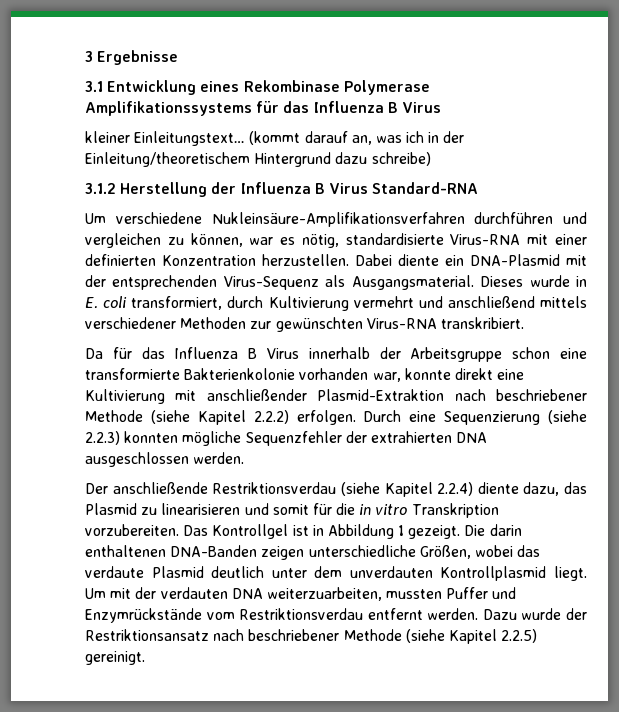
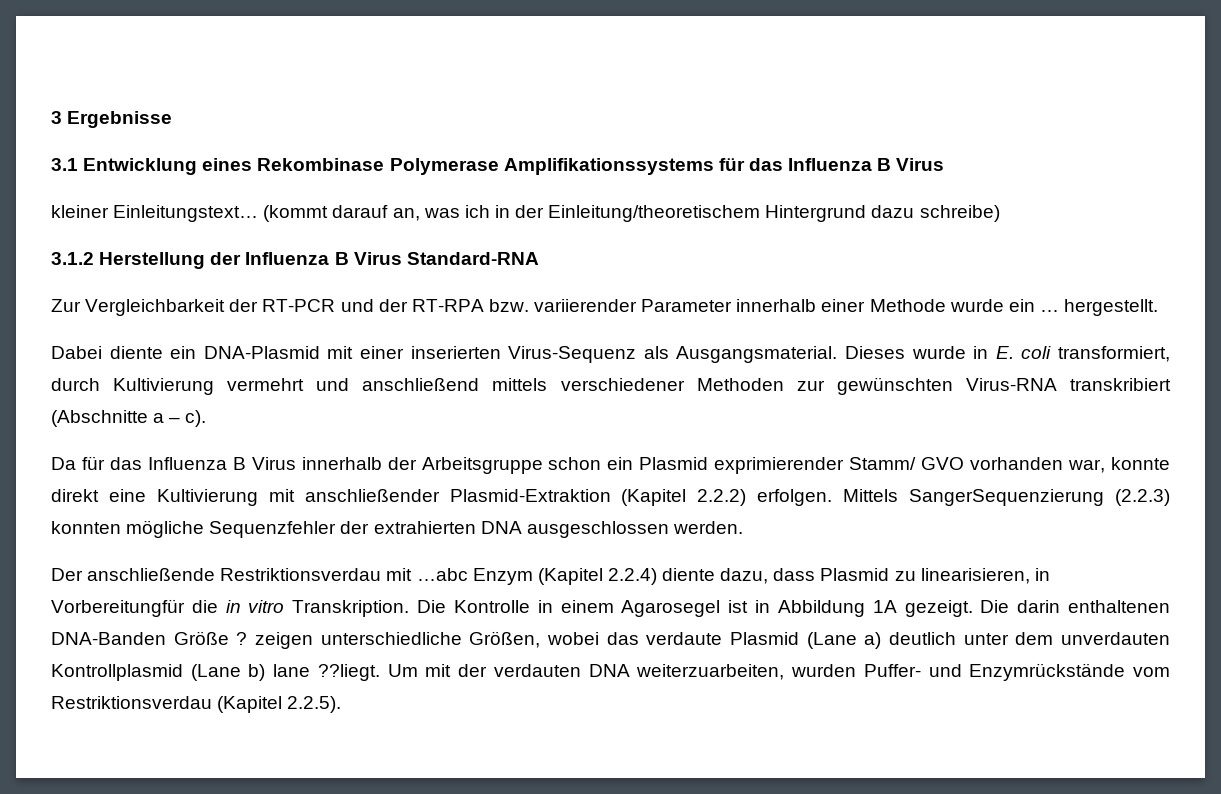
[85,212,587,227] [85,233,587,248] [85,254,349,266] Um verschiedene Nukleinsäure-Amplifikationsverfahren durchführen und vergleichen zu können, war es nötig, standardisierte Virus-RNA mit einer definierten Konzentration herzustellen. -> [51,299,1159,316] Zur Vergleichbarkeit der RT-PCR und der RT-RPA bzw. variierender Parameter innerhalb einer Methode wurde ein … hergestellt. //
[85,275,218,290] der entsprechenden -> [360,346,501,359] einer inserierten
[440,317,524,329] transkribiert. -> [1070,378,1171,391] [51,410,207,427] transkribiert (Abschnitte a – c).
[560,348,587,359] [85,368,296,380] eine transformierte Bakterienkolonie -> [607,457,965,474] ein Plasmid exprimierender Stamm/ GVO
[454,389,587,401] [85,410,587,425] [85,431,120,445] nach beschriebener Methode (siehe Kapitel 2.2.2) erfolgen. Durch eine Sequenzierung (siehe 2.2.3) -> [621,489,1170,506] (Kapitel 2.2.2) erfolgen. Mittels SangerSequenzierung (2.2.3)
[340,482,433,497] (siehe Kapitel -> [386,568,603,585] mit …abc Enzym (Kapitel
[564,482,587,494] das -> [773,568,816,581] dass
[161,503,499,518] [85,524,289,539] linearisieren und somit für die in vitro Transkription vorzubereiten. Das Kontrollgel -> [920,568,1050,584] [51,599,721,617] linearisieren, in Vorbereitungfür die in vitro Transkription. Die Kontrolle in einem Agarosegel
[398,525,405,536] 1 -> [872,600,897,613] 1A
(258, 551) none -> [173,631,248,645] Größe ?
(204, 572) none -> [806,632,882,649] (Lane a)
[554,566,587,581] liegt. -> [190,664,380,681] (Lane b) lane ??liegt.
[386,587,489,599] mussten Puffer -> [791,664,921,677] wurden Puffer-
[367,608,587,620] [85,629,538,644] [85,651,145,665] entfernt werden. Dazu wurde der Restriktionsansatz nach beschriebener Methode (siehe Kapitel 2.2.5) gereinigt. -> [217,696,342,713] (Kapitel 2.2.5).

